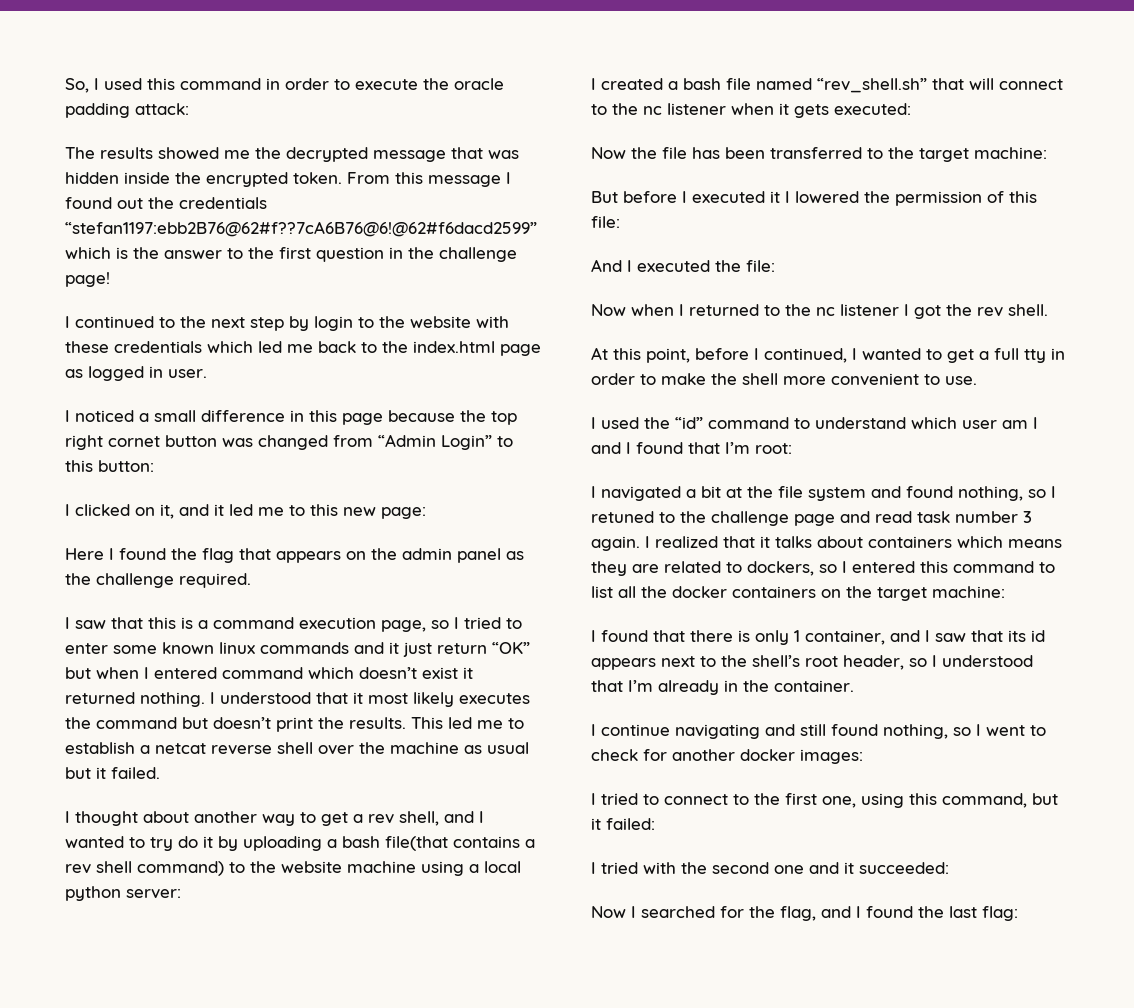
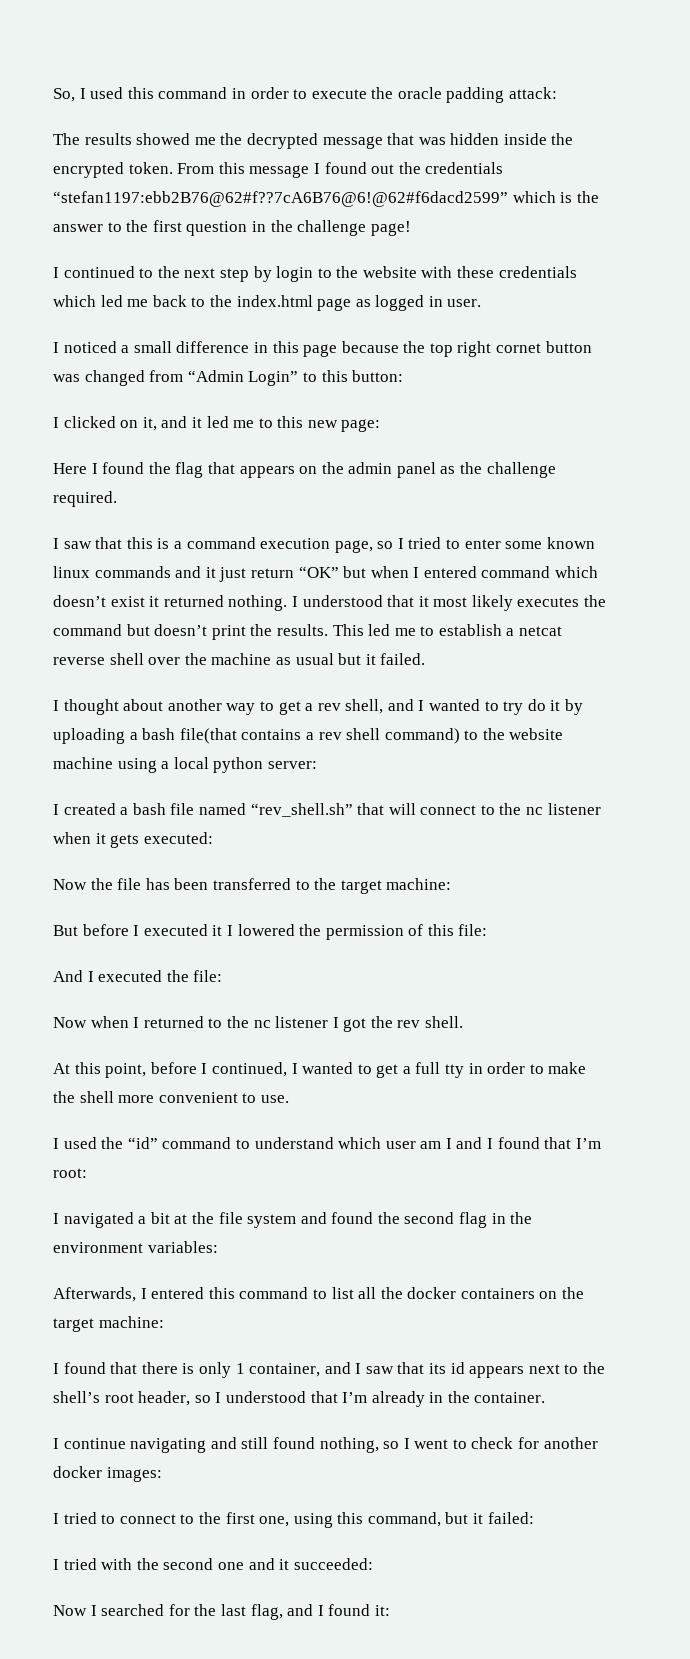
[958,486,1056,501] [591,511,1032,526] [591,536,1062,551] [591,561,837,576] nothing, so I retuned to the challenge page and read task number 3 again. I realized that it talks about containers which means they are related to dockers, so -> [377,1212,533,1228] [53,1241,218,1253] [53,1287,136,1302] the second flag in the environment variables: // Afterwards,
(775, 912) none -> [220,1604,246,1616] last
[918,906,1018,921] the last flag: -> [374,1605,390,1616] it:

